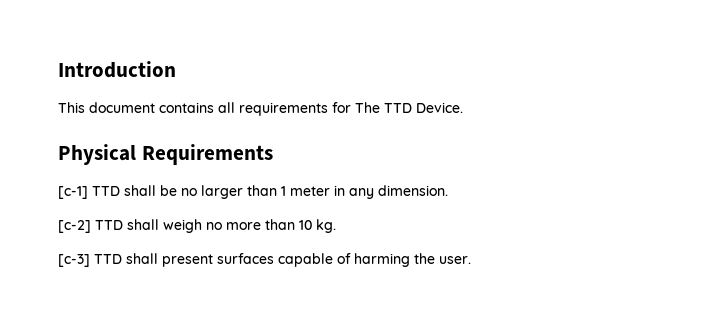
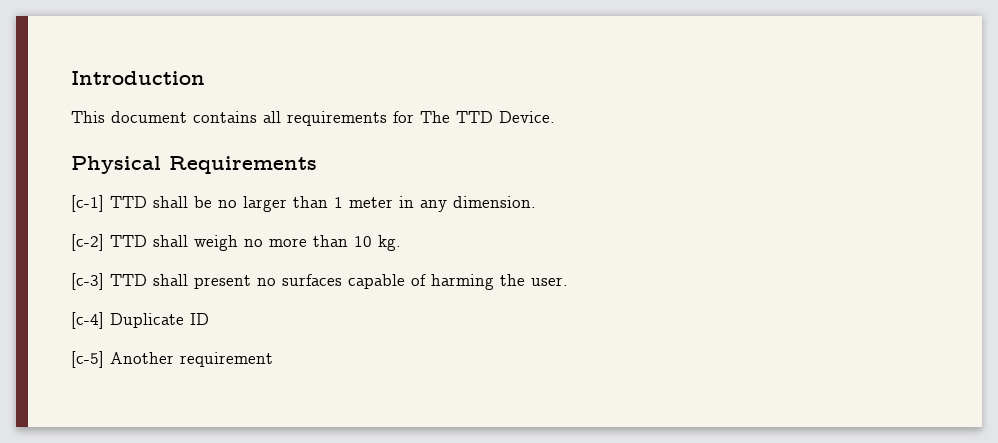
(213, 260) none -> [257,278,276,286] no
(471, 260) none -> [71,312,209,329] [71,351,273,368] // [c-4] Duplicate ID // [c-5] Another requirement

